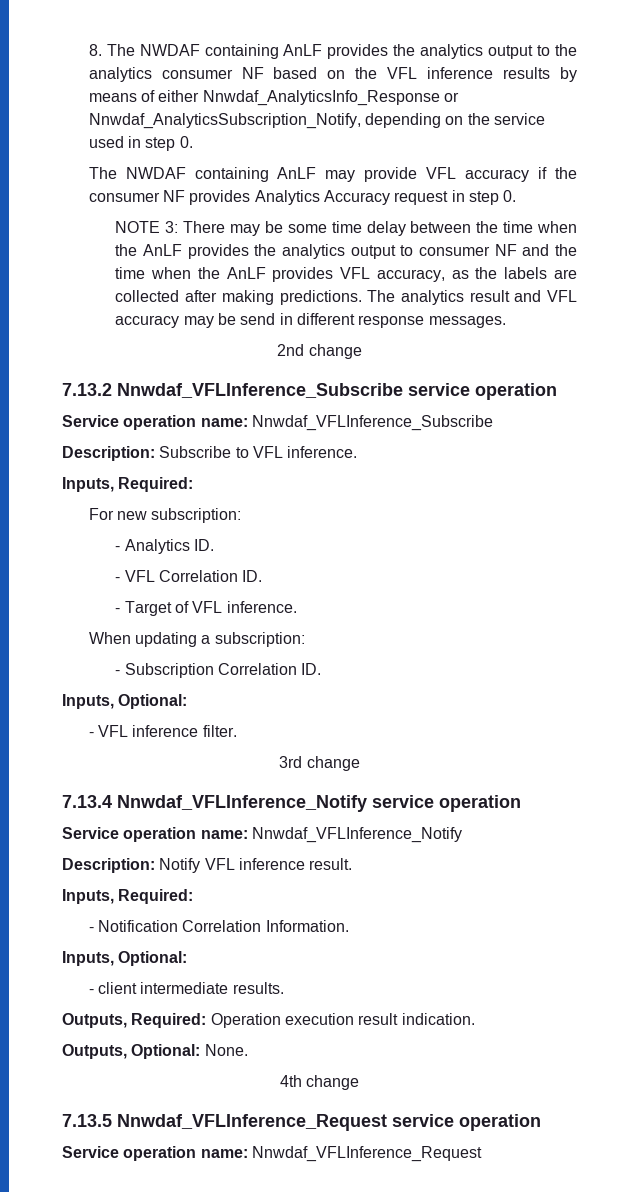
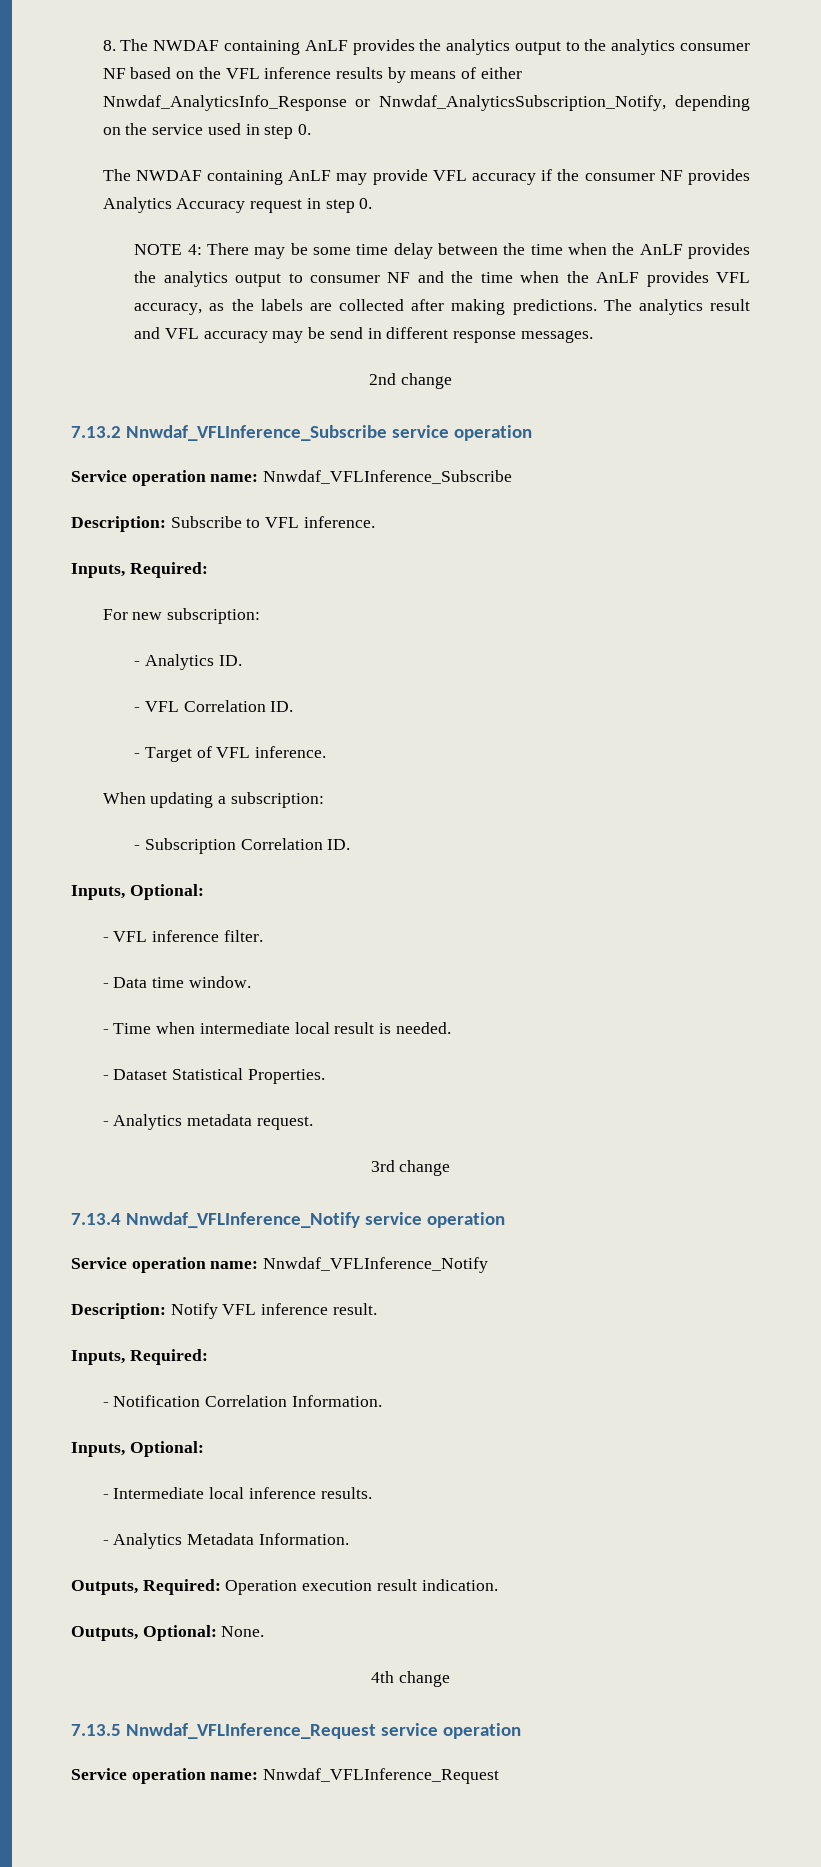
[165,221,179,233] 3: -> [187,244,202,255] 4:
(237, 731) none -> [102,976,251,988] [102,1022,451,1034] [102,1068,325,1084] [102,1114,313,1130] // - Data time window. // - Time when intermediate local result is needed. // - Dataset Statistical Properties. // - Analytics metadata request.
[98,982,284,994] client intermediate results. -> [113,1487,372,1499] [102,1533,349,1549] Intermediate local inference results. // - Analytics Metadata Information.

